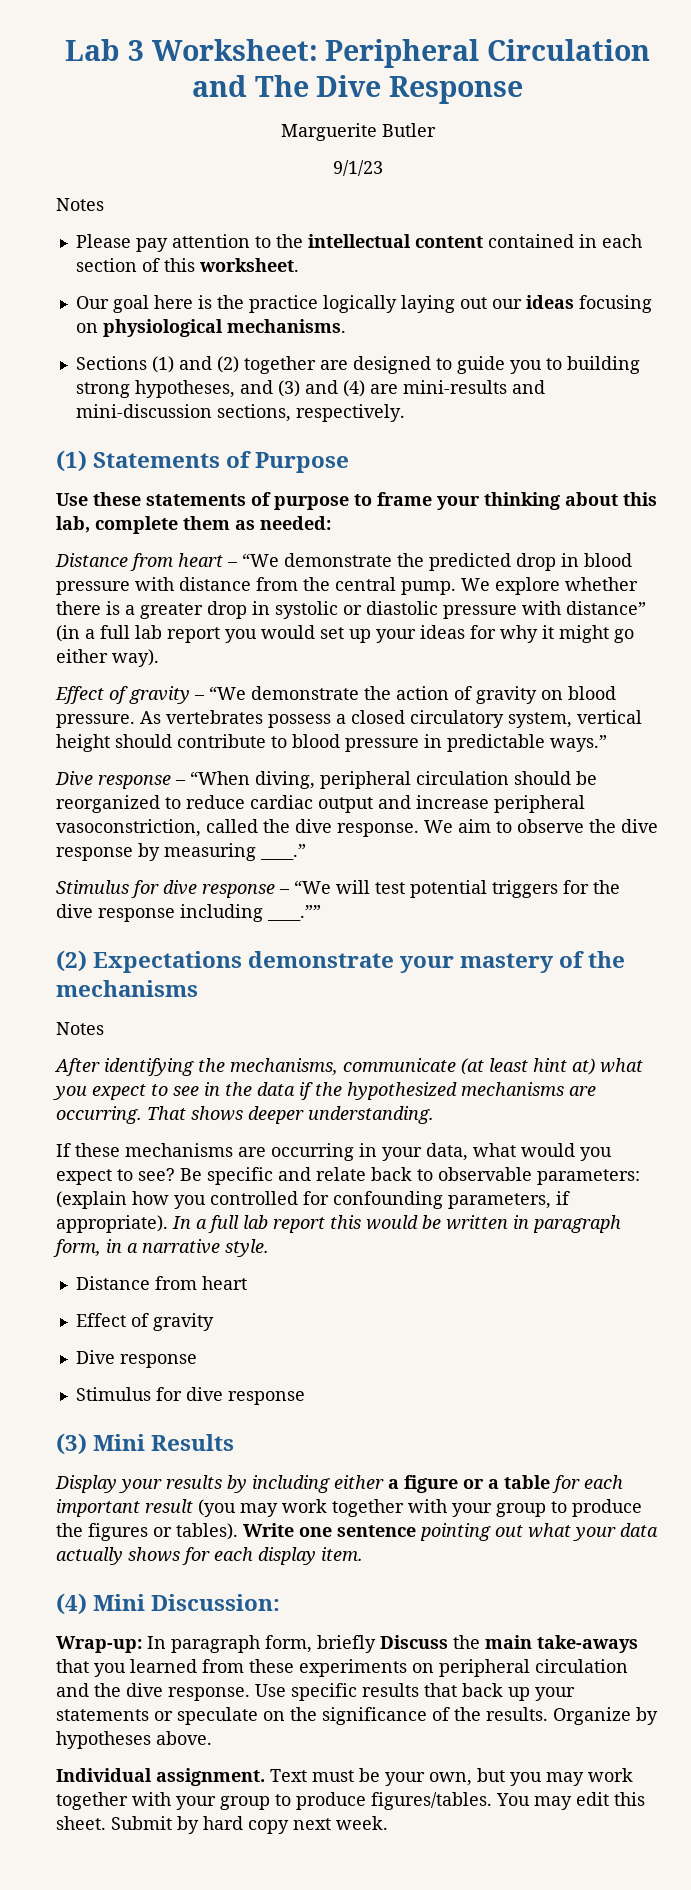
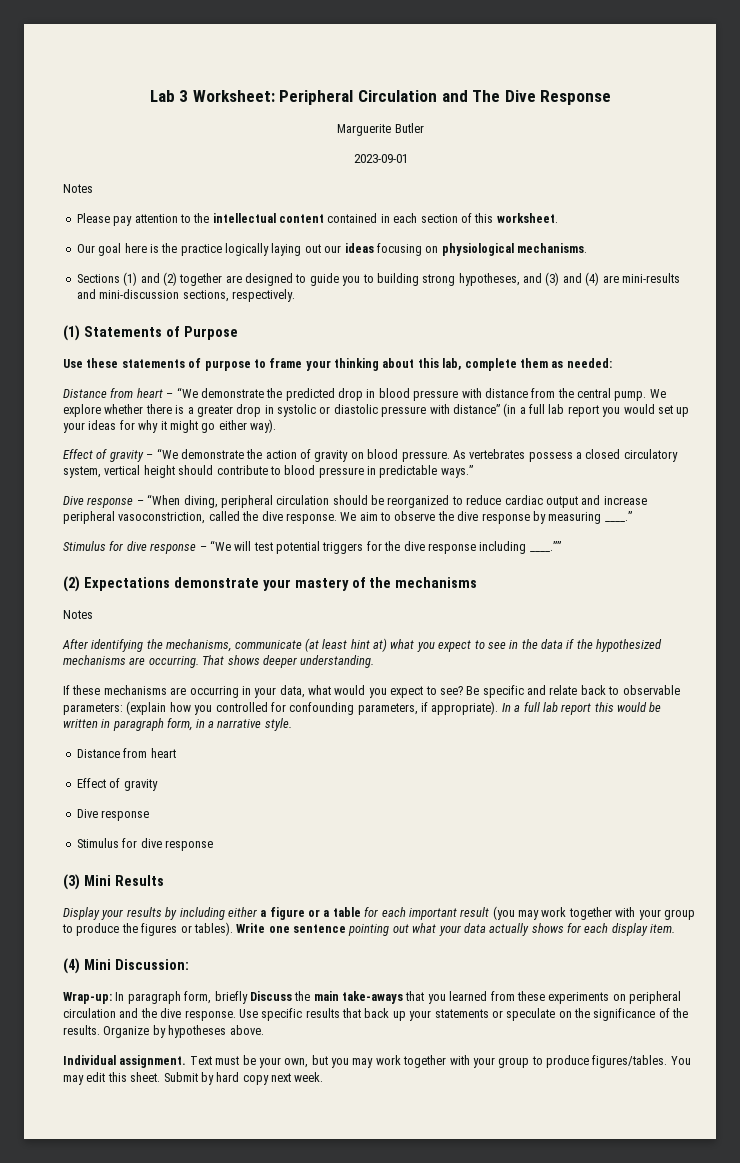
[332,160,383,176] 9/1/23 -> [353,154,408,163] 2023-09-01

